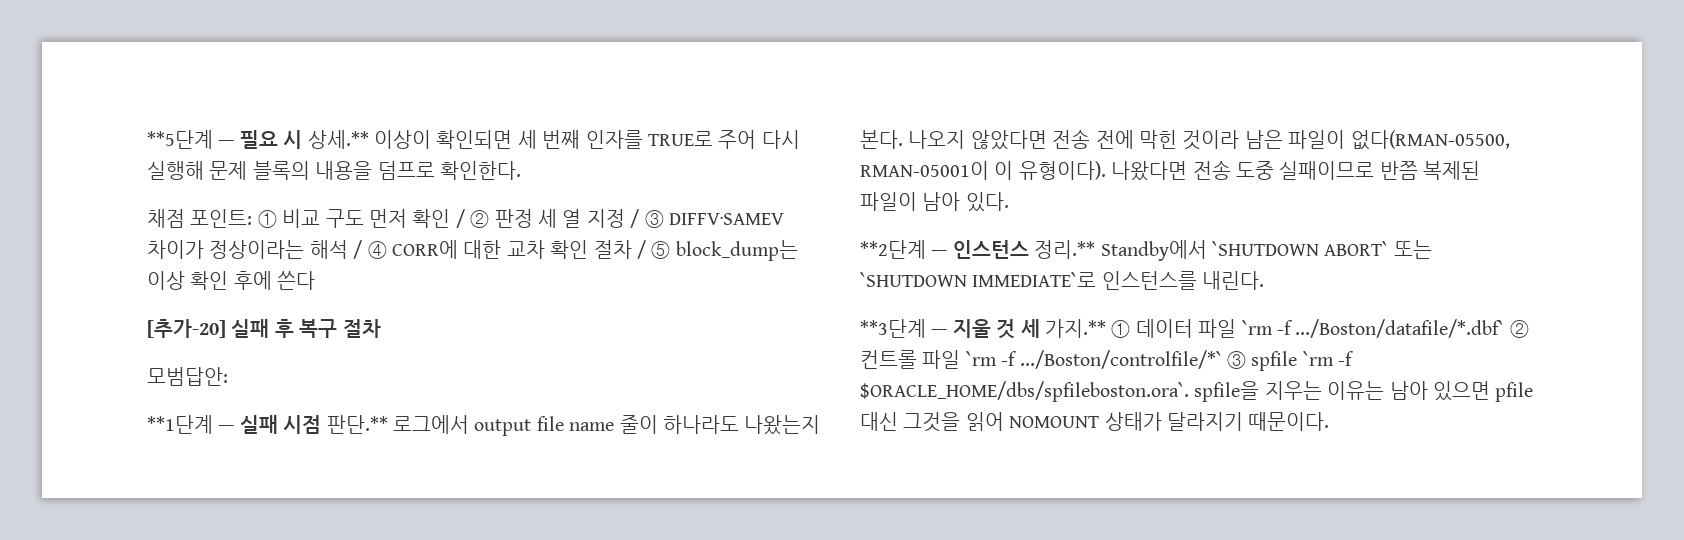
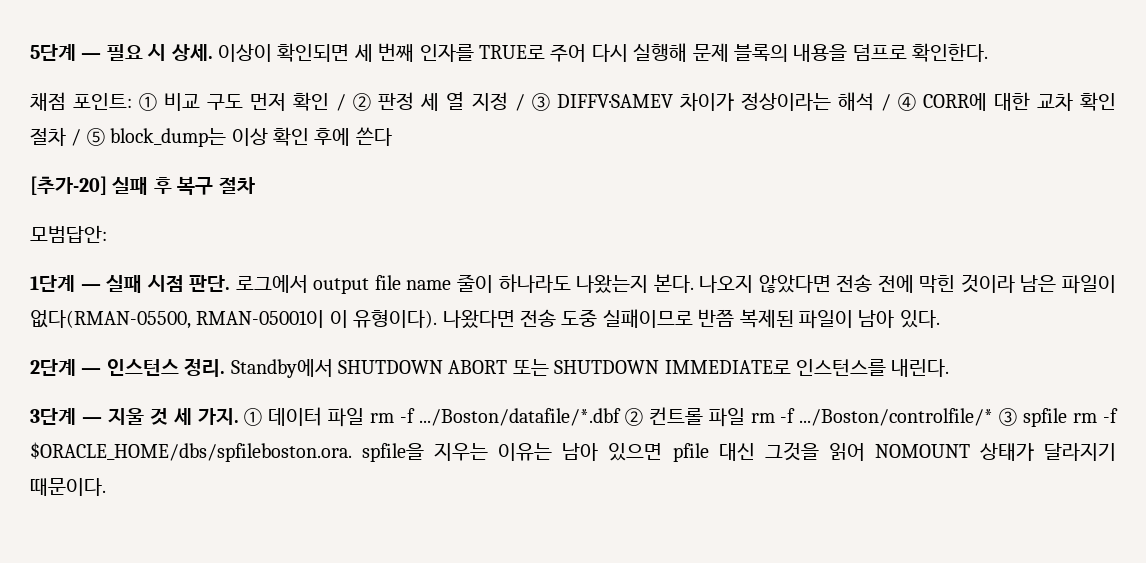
[147,130,213,149] **5단계 -> [30,44,76,61] 5단계
[307,130,369,149] 상세.** -> [170,44,213,61] 상세.
[147,415,213,434] **1단계 -> [30,275,75,292] 1단계
[326,415,388,434] 판단.** -> [189,275,231,292] 판단.
[860,240,926,259] **2단계 -> [30,359,76,376] 2단계
[1034,240,1432,261] [860,272,1097,287] 정리.** Standby에서 `SHUTDOWN ABORT` 또는 `SHUTDOWN IMMEDIATE`로 -> [184,358,791,378] 정리. Standby에서 SHUTDOWN ABORT 또는 SHUTDOWN IMMEDIATE로
[860,319,926,338] **3단계 -> [30,408,76,425] 3단계
[1045,319,1106,338] 가지.** -> [197,408,239,425] 가지.
[1241,319,1529,338] [860,350,1355,371] [860,381,1189,402] `rm -f .../Boston/datafile/*.dbf` ② 컨트롤 파일 `rm -f .../Boston/controlfile/*` ③ spfile `rm -f $ORACLE_HOME/dbs/spfileboston.ora`. -> [370,407,1119,427] [30,442,352,462] rm -f .../Boston/datafile/*.dbf ② 컨트롤 파일 rm -f .../Boston/controlfile/* ③ spfile rm -f $ORACLE_HOME/dbs/spfileboston.ora.

